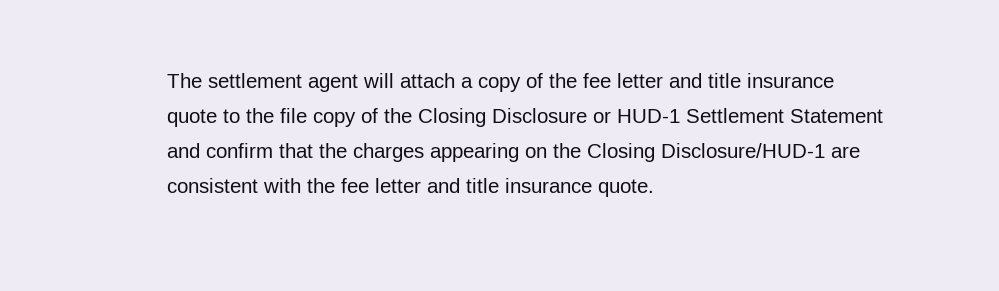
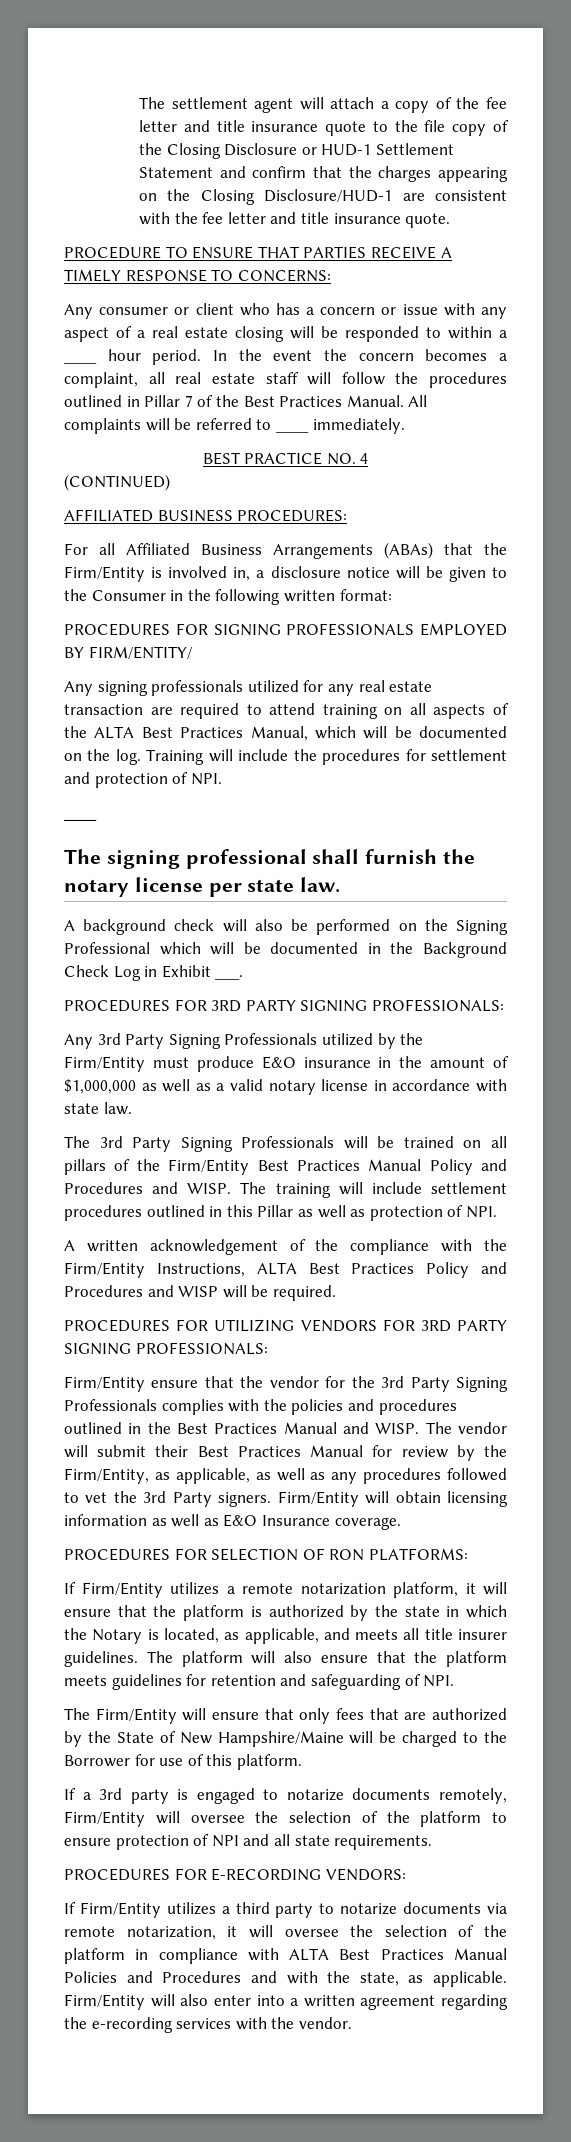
(655, 188) none -> [64,246,452,259] [64,269,331,282] [64,303,508,319] [64,326,507,342] [64,361,97,364] [107,349,507,365] [64,372,507,388] [64,395,428,407] [64,418,272,434] [275,418,405,434] [202,452,369,465] [64,474,170,491] [64,509,348,522] [64,542,507,559] [64,566,508,582] [64,589,392,605] [64,623,507,636] [64,646,192,659] [64,680,433,696] [64,703,509,719] [64,726,507,741] [64,749,508,765] [64,772,222,788] [64,818,97,821] [64,849,476,869] [64,877,341,897] [64,919,509,935] [64,942,507,958] [64,965,244,981] [64,999,504,1012] [64,1033,424,1049] [64,1056,509,1072] [64,1079,508,1095] [64,1102,132,1115] [64,1136,507,1152] [64,1159,507,1175] [64,1182,508,1198] [64,1205,497,1221] [64,1239,507,1255] [64,1262,507,1278] [64,1285,336,1301] [64,1319,508,1332] [64,1342,268,1355] [64,1376,509,1392] [64,1399,457,1415] [64,1422,507,1434] [64,1445,508,1461] [64,1468,507,1484] [64,1491,509,1507] [64,1514,401,1530] [64,1548,468,1561] [64,1582,507,1598] [64,1605,507,1621] [64,1628,507,1644] [64,1651,507,1667] [64,1674,455,1690] [64,1708,507,1724] [64,1731,507,1747] [64,1754,302,1770] [64,1788,507,1804] [64,1811,507,1827] [64,1834,433,1850] [64,1868,406,1881] [64,1902,508,1918] [64,1925,507,1940] [64,1948,507,1964] [64,1971,507,1987] [64,1994,508,2010] [64,2017,352,2033] // PROCEDURE TO ENSURE THAT PARTIES RECEIVE A TIMELY RESPONSE TO CONCERNS: // Any consumer or client who has a concern or issue with any aspect of a real estate closing will be responded to within a ____ hour period. In the event the concern becomes a complaint, all real estate staff will follow the procedures outlined in Pillar 7 of the Best Practices Manual. All complaints will be referred to ____ immediately. // BEST PRACTICE NO. 4 // (CONTINUED) // AFFILIATED BUSINESS PROCEDURES: // For all Affiliated Business Arrangements (ABAs) that the Firm/Entity is involved in, a disclosure notice will be given to the Consumer in the following written format: // PROCEDURES FOR SIGNING PROFESSIONALS EMPLOYED BY FIRM/ENTITY/ // Any signing professionals utilized for any real estate transaction are required to attend training on all aspects of the ALTA Best Practices Manual, which will be documented on the log. Training will include the procedures for settlement and protection of NPI. // ____ // The signing professional shall furnish the notary license per state law. // A background check will also be performed on the Signing Professional which will be documented in the Background Check Log in Exhibit ___. // PROCEDURES FOR 3RD PARTY SIGNING PROFESSIONALS: // Any 3rd Party Signing Professionals utilized by the Firm/Entity must produce E&O insurance in the amount of $1,000,000 as well as a valid notary license in accordance with state law. // The 3rd Party Signing Professionals will be trained on all pillars of the Firm/Entity Best Practices Manual Policy and Procedures and WISP. The training will include settlement procedures outlined in this Pillar as well as protection of NPI. // A written acknowledgement of the compliance with the Firm/Entity Instructions, ALTA Best Practices Policy and Procedures and WISP will be required. // PROCEDURES FOR UTILIZING VENDORS FOR 3RD PARTY SIGNING PROFESSIONALS: // Firm/Entity ensure that the vendor for the 3rd Party Signing Professionals complies with the policies and procedures outlined in the Best Practices Manual and WISP. The vendor will submit their Best Practices Manual for review by the Firm/Entity, as applicable, as well as any procedures followed to vet the 3rd Party signers. Firm/Entity will obtain licensing information as well as E&O Insurance coverage. // PROCEDURES FOR SELECTION OF RON PLATFORMS: // If Firm/Entity utilizes a remote notarization platform, it will ensure that the platform is authorized by the state in which the Notary is located, as applicable, and meets all title insurer guidelines. The platform will also ensure that the platform meets guidelines for retention and safeguarding of NPI. // The Firm/Entity will ensure that only fees that are authorized by the State of New Hampshire/Maine will be charged to the Borrower for use of this platform. // If a 3rd party is engaged to notarize documents remotely, Firm/Entity will oversee the selection of the platform to ensure protection of NPI and all state requirements. // PROCEDURES FOR E-RECORDING VENDORS: // If Firm/Entity utilizes a third party to notarize documents via remote notarization, it will oversee the selection of the platform in compliance with ALTA Best Practices Manual Policies and Procedures and with the state, as applicable. Firm/Entity will also enter into a written agreement regarding the e-recording services with the vendor.

